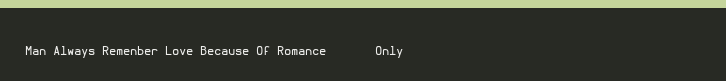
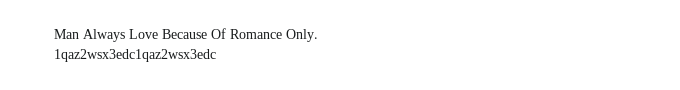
[102,46,158,55] Remenber -> (125, 35) none
[375,46,403,58] Only -> [286,29,318,42] [54,49,216,62] Only. // 1qaz2wsx3edc1qaz2wsx3edc

